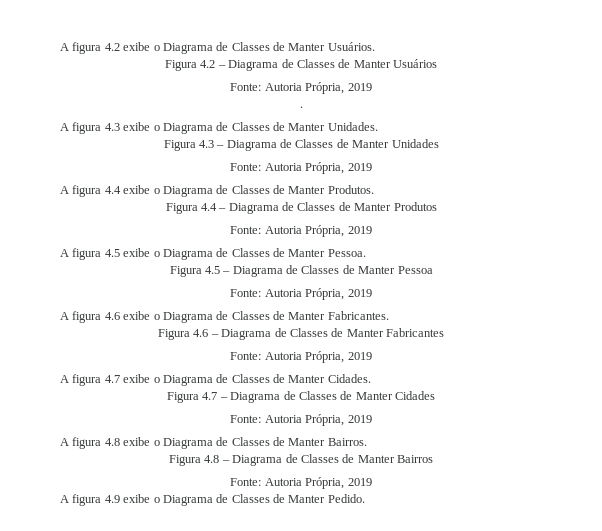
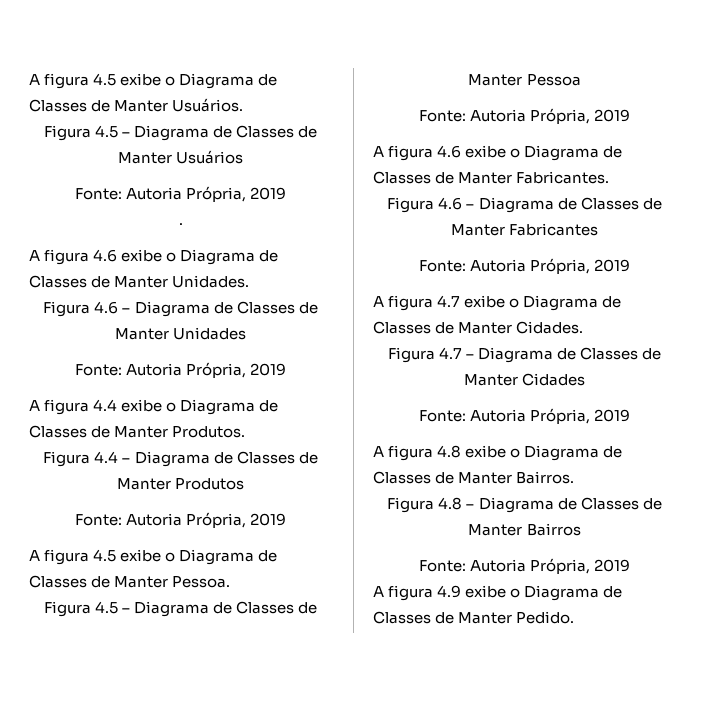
[60,42,120,54] A figura 4.2 -> [29,73,117,89] A figura 4.5
[200,60,216,68] 4.2 -> [94,125,118,138] 4.5
[104,123,120,131] 4.3 -> [93,249,118,262] 4.6
[198,140,214,148] 4.3 -> [94,301,119,314] 4.6

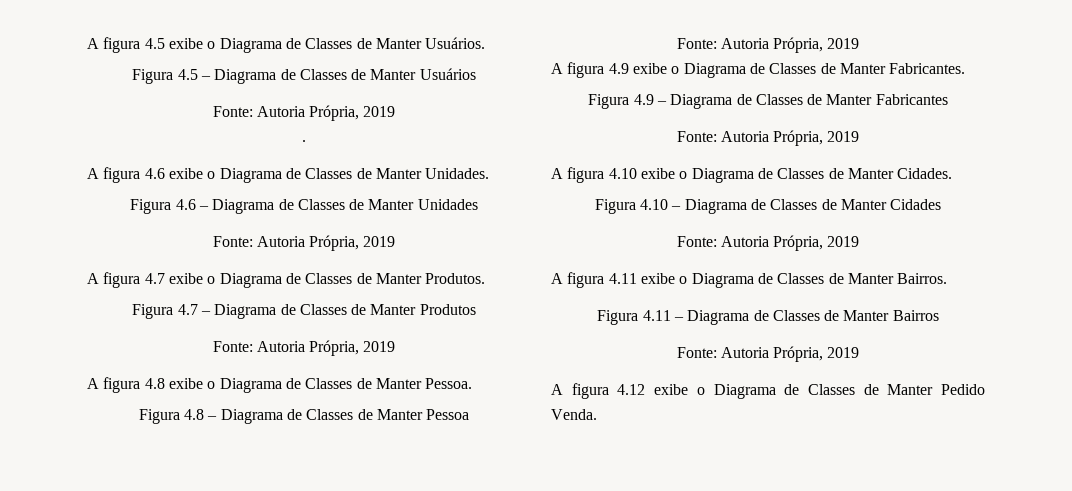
[93,399,118,411] 4.4 -> [144,273,165,284] 4.7
[94,451,119,463] 4.4 -> [177,304,198,315] 4.7
[29,549,278,565] [29,575,231,588] [43,601,318,617] [468,74,581,86] [418,108,631,124] [373,145,623,161] [373,171,610,184] [387,197,662,213] [450,223,599,236] [418,258,631,274] [373,295,622,311] [373,321,584,334] [387,347,662,363] [463,373,586,386] [418,408,631,424] // A figura 4.5 exibe o Diagrama de Classes de Manter Pessoa. // Figura 4.5 – Diagrama de Classes de Manter Pessoa // Fonte: Autoria Própria, 2019 // A figura 4.6 exibe o Diagrama de Classes de Manter Fabricantes. // Figura 4.6 – Diagrama de Classes de Manter Fabricantes // Fonte: Autoria Própria, 2019 // A figura 4.7 exibe o Diagrama de Classes de Manter Cidades. // Figura 4.7 – Diagrama de Classes de Manter Cidades // Fonte: Autoria Própria, 2019 -> (396, 346) none
[516,471,575,484] Bairros. -> [425,378,473,389] Pessoa.
[526,523,581,536] Bairros -> [426,409,470,420] Pessoa
[516,611,575,624] Pedido. -> [889,63,966,74] [588,94,948,109] [676,130,860,146] [551,167,953,183] [594,199,942,214] [676,235,860,251] [551,272,948,288] [597,310,939,325] [676,346,860,362] [551,383,985,399] [551,409,597,420] Fabricantes. // Figura 4.9 – Diagrama de Classes de Manter Fabricantes // Fonte: Autoria Própria, 2019 // A figura 4.10 exibe o Diagrama de Classes de Manter Cidades. // Figura 4.10 – Diagrama de Classes de Manter Cidades // Fonte: Autoria Própria, 2019 // A figura 4.11 exibe o Diagrama de Classes de Manter Bairros. // Figura 4.11 – Diagrama de Classes de Manter Bairros // Fonte: Autoria Própria, 2019 // A figura 4.12 exibe o Diagrama de Classes de Manter Pedido Venda.

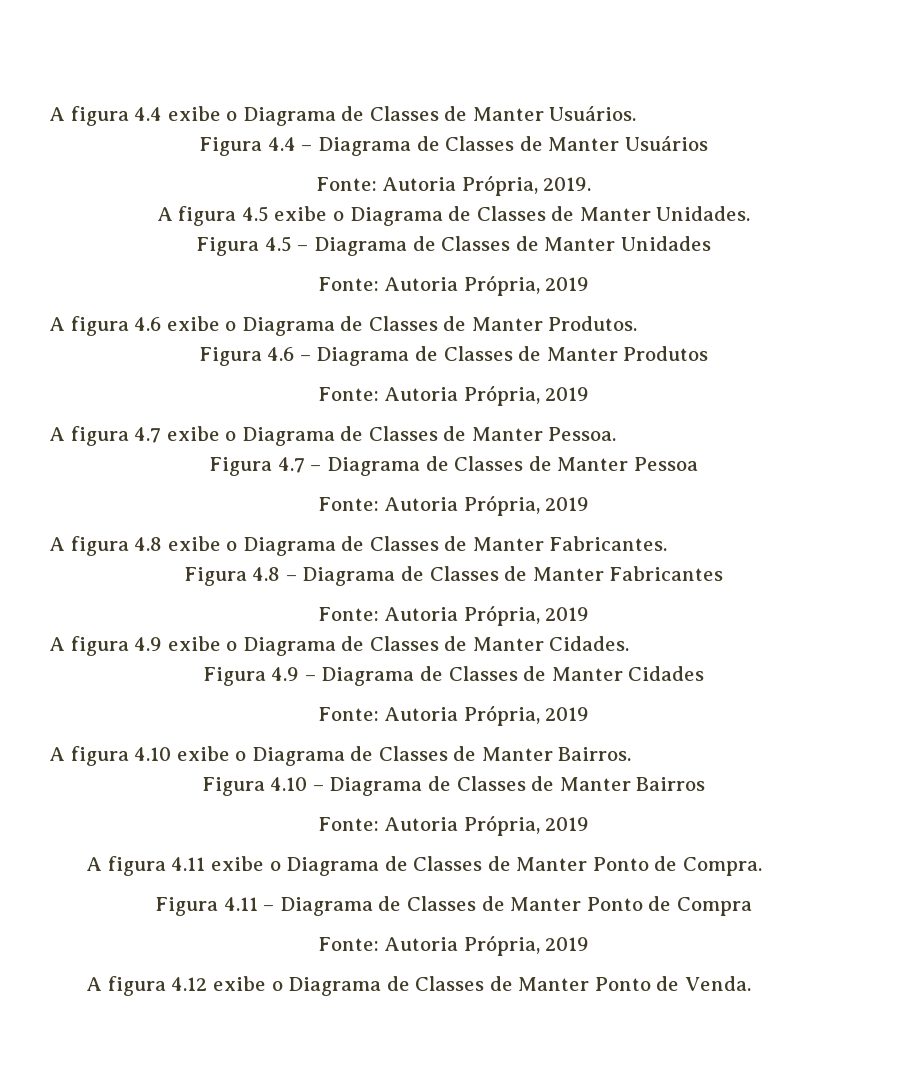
[87,37,165,53] A figura 4.5 -> [49,106,163,126] A figura 4.4
[177,69,198,80] 4.5 -> [267,137,296,151] 4.4
[212,105,396,121] [302,140,306,142] // Fonte: Autoria Própria, 2019 // . -> [315,175,592,196] [156,206,751,226] [196,236,711,256] [317,275,590,296] // Fonte: Autoria Própria, 2019. // A figura 4.5 exibe o Diagrama de Classes de Manter Unidades. // Figura 4.5 – Diagrama de Classes de Manter Unidades // Fonte: Autoria Própria, 2019
[425,168,490,179] Unidades. -> [548,316,638,331] Produtos.
[417,199,478,210] Unidades -> [623,346,709,361] Produtos
[425,273,486,284] Produtos. -> [548,427,617,441] Pessoa.
[419,304,476,315] Produtos -> [633,457,698,471] Pessoa
[425,378,473,389] Pessoa. -> [549,536,668,551] Fabricantes.
[426,409,470,420] Pessoa -> [609,566,724,581] Fabricantes
[889,63,966,74] Fabricantes. -> [549,636,630,651] Cidades.
[875,94,948,105] Fabricantes -> [628,666,705,681] Cidades
[897,168,953,179] Cidades. -> [558,747,632,761] Bairros.
[890,199,942,210] Cidades -> [636,777,706,791] Bairros
[897,273,948,284] Bairros. -> [592,856,762,876] Ponto de Compra.
[892,310,939,321] Bairros -> [586,896,752,916] Ponto de Compra
[941,384,985,395] Pedido -> [594,976,680,991] Ponto de

